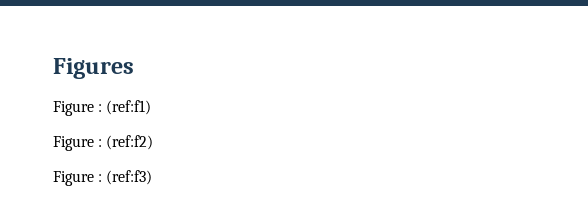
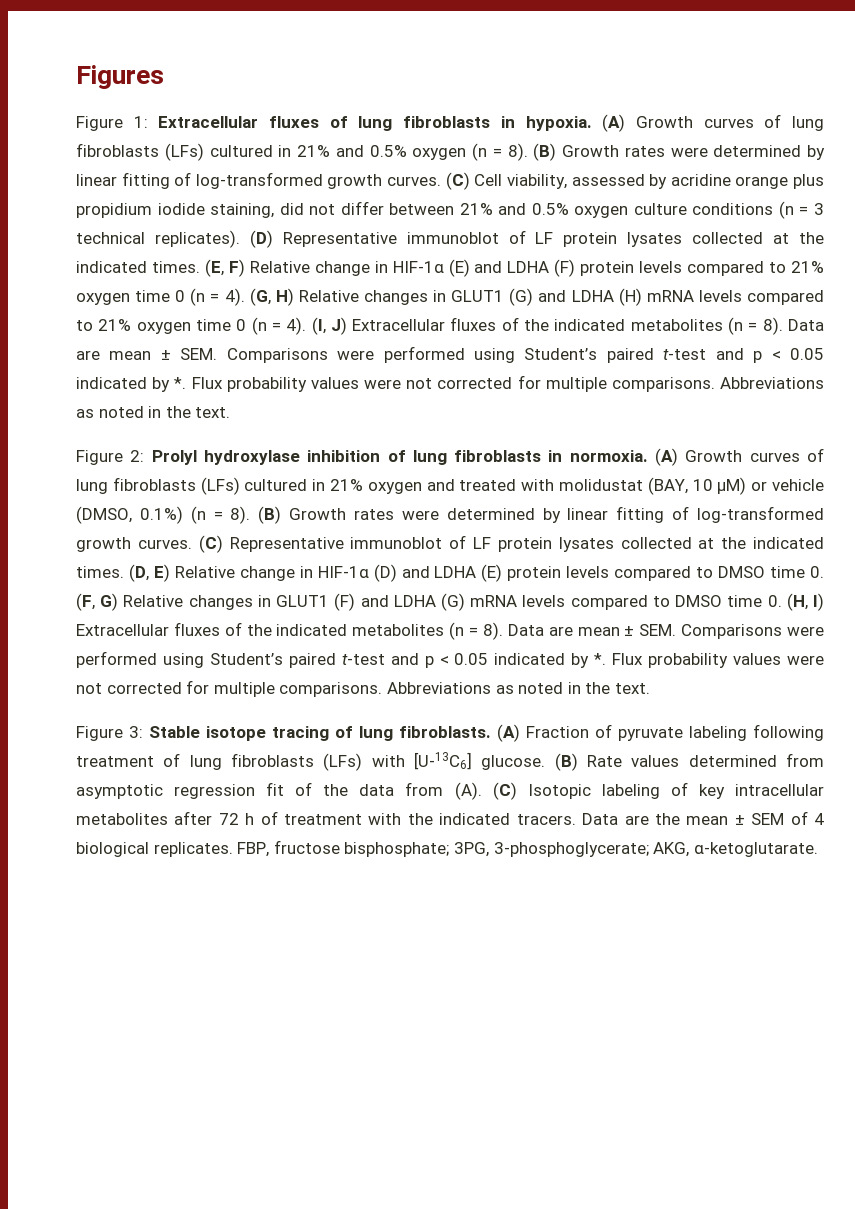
[98,100,152,115] [53,135,154,151] [53,170,153,186] : (ref:f1) // Figure : (ref:f2) // Figure : (ref:f3) -> [133,114,825,132] [76,143,825,161] [76,172,824,190] [76,201,824,219] [76,230,824,248] [76,259,824,277] [76,288,824,306] [76,317,824,335] [76,346,825,363] [76,375,824,392] [76,406,231,418] [76,448,824,466] [76,477,824,495] [76,506,824,524] [76,535,824,553] [76,564,824,582] [76,593,824,611] [76,622,825,640] [76,651,824,668] [76,680,650,697] [76,724,824,742] [76,752,824,771] [76,782,825,800] [76,811,824,825] [76,840,818,857] 1: Extracellular fluxes of lung fibroblasts in hypoxia. (A) Growth curves of lung fibroblasts (LFs) cultured in 21% and 0.5% oxygen (n = 8). (B) Growth rates were determined by linear fitting of log-transformed growth curves. (C) Cell viability, assessed by acridine orange plus propidium iodide staining, did not differ between 21% and 0.5% oxygen culture conditions (n = 3 technical replicates). (D) Representative immunoblot of LF protein lysates collected at the indicated times. (E, F) Relative change in HIF-1α (E) and LDHA (F) protein levels compared to 21% oxygen time 0 (n = 4). (G, H) Relative changes in GLUT1 (G) and LDHA (H) mRNA levels compared to 21% oxygen time 0 (n = 4). (I, J) Extracellular fluxes of the indicated metabolites (n = 8). Data are mean ± SEM. Comparisons were performed using Student’s paired t-test and p < 0.05 indicated by *. Flux probability values were not corrected for multiple comparisons. Abbreviations as noted in the text. // Figure 2: Prolyl hydroxylase inhibition of lung fibroblasts in normoxia. (A) Growth curves of lung fibroblasts (LFs) cultured in 21% oxygen and treated with molidustat (BAY, 10 μM) or vehicle (DMSO, 0.1%) (n = 8). (B) Growth rates were determined by linear fitting of log-transformed growth curves. (C) Representative immunoblot of LF protein lysates collected at the indicated times. (D, E) Relative change in HIF-1α (D) and LDHA (E) protein levels compared to DMSO time 0. (F, G) Relative changes in GLUT1 (F) and LDHA (G) mRNA levels compared to DMSO time 0. (H, I) Extracellular fluxes of the indicated metabolites (n = 8). Data are mean ± SEM. Comparisons were performed using Student’s paired t-test and p < 0.05 indicated by *. Flux probability values were not corrected for multiple comparisons. Abbreviations as noted in the text. // Figure 3: Stable isotope tracing of lung fibroblasts. (A) Fraction of pyruvate labeling following treatment of lung fibroblasts (LFs) with [U-13C6] glucose. (B) Rate values determined from asymptotic regression fit of the data from (A). (C) Isotopic labeling of key intracellular metabolites after 72 h of treatment with the indicated tracers. Data are the mean ± SEM of 4 biological replicates. FBP, fructose bisphosphate; 3PG, 3-phosphoglycerate; AKG, α-ketoglutarate.

